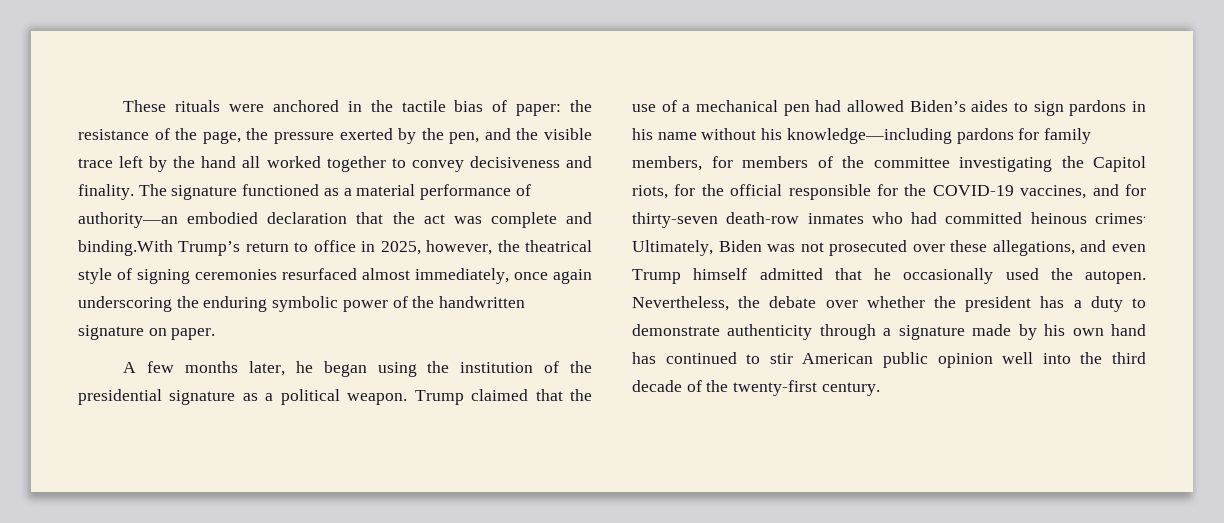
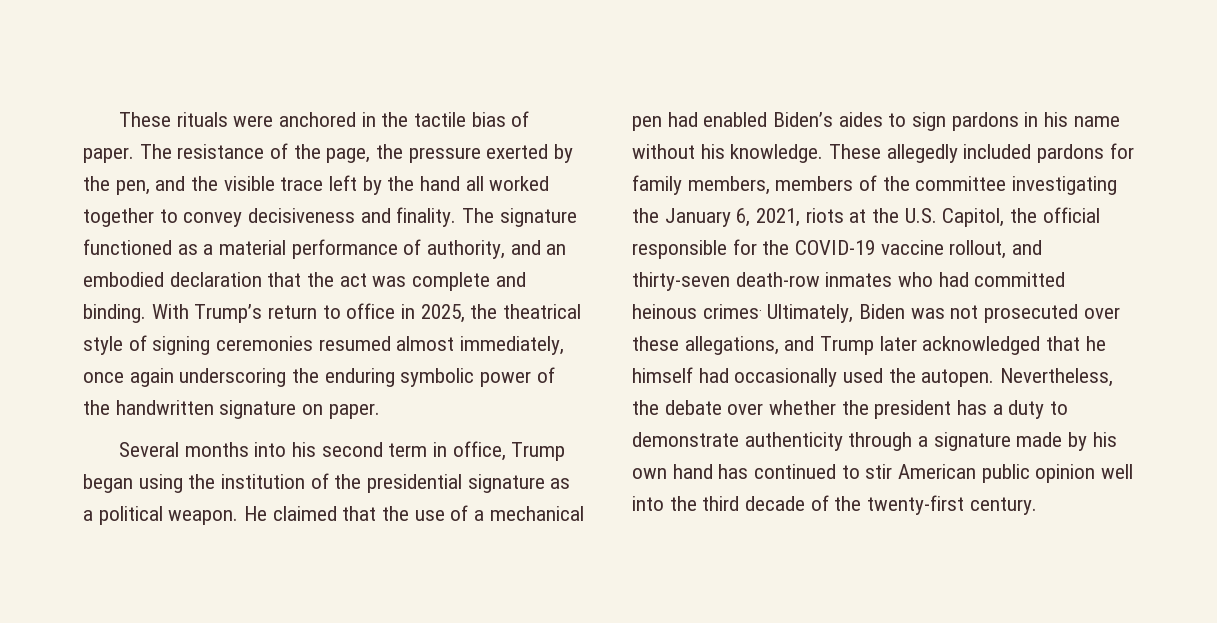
[516,100,592,116] paper: the -> [83,144,172,163] paper. The
[78,212,178,228] authority—an -> [427,240,567,259] authority, and an
[78,240,173,256] binding.With -> [83,304,189,323] binding. With
[426,240,493,255] however, -> (465, 313) none
[282,268,357,280] resurfaced -> [318,336,391,351] resumed
[123,361,313,376] A few months later, he -> [119,441,566,461] Several months into his second term in office, Trump
[414,390,464,405] Trump -> [244,506,268,521] He
[847,100,904,112] allowed -> [703,112,768,127] enabled
[786,128,952,144] knowledge—including -> [730,144,1032,163] knowledge. These allegedly included
[711,156,733,168] for -> (770, 185) none
[1093,156,1146,172] [632,184,696,199] Capitol riots, for -> [664,208,1005,227] January 6, 2021, riots at the U.S. Capitol,
[1020,184,1146,199] vaccines, and for -> [880,240,1043,259] vaccine rollout, and
[1112,244,1146,252] [632,268,891,284] even Trump himself admitted that he -> [820,336,1106,355] [632,367,729,383] Trump later acknowledged that he himself had

